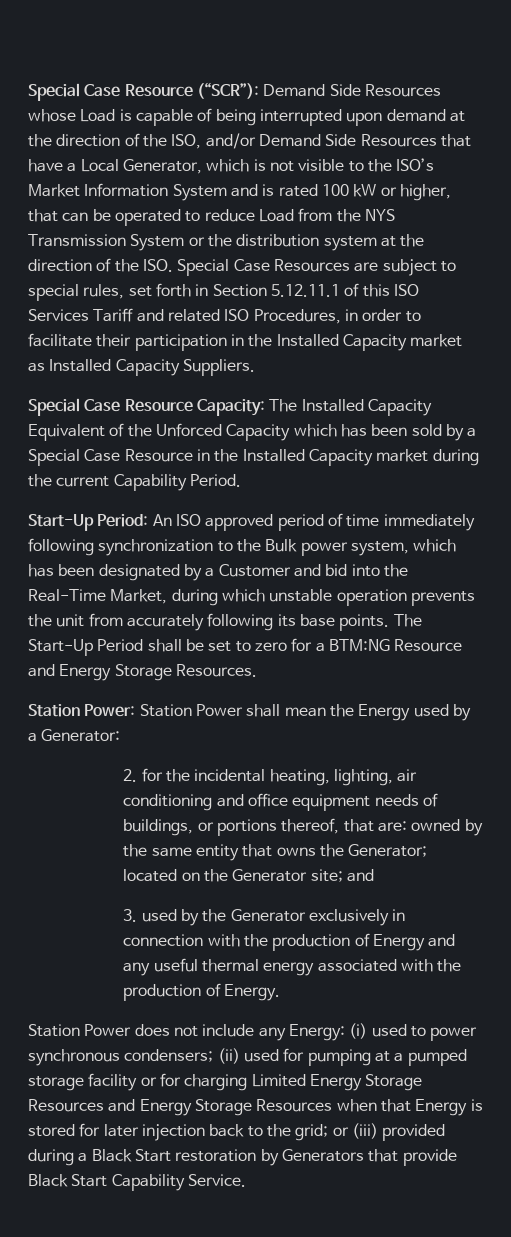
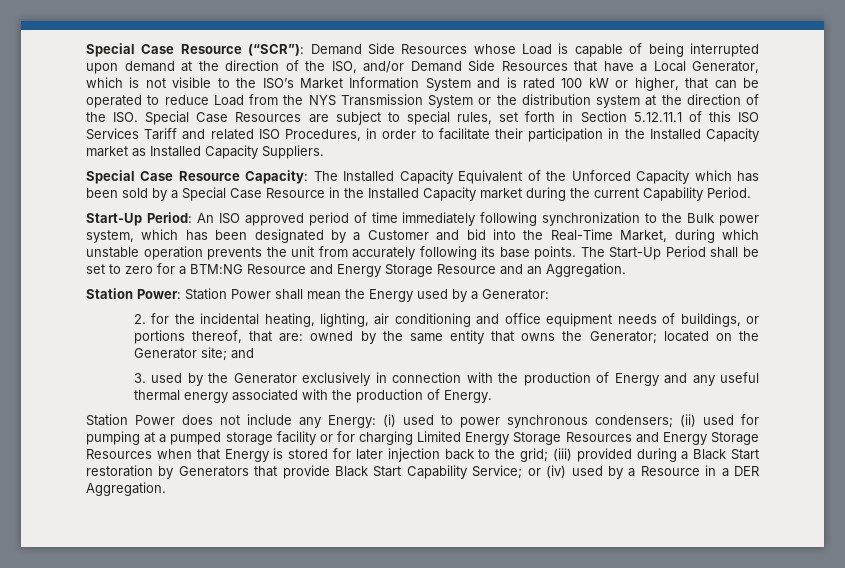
[175,664,257,677] Resources. -> [437,263,626,277] Resource and an Aggregation.
[332,1127,349,1136] or -> (548, 455) none
[187,1174,246,1187] Service. -> [472,465,759,479] [86,482,166,496] Service; or (iv) used by a Resource in a DER Aggregation.

